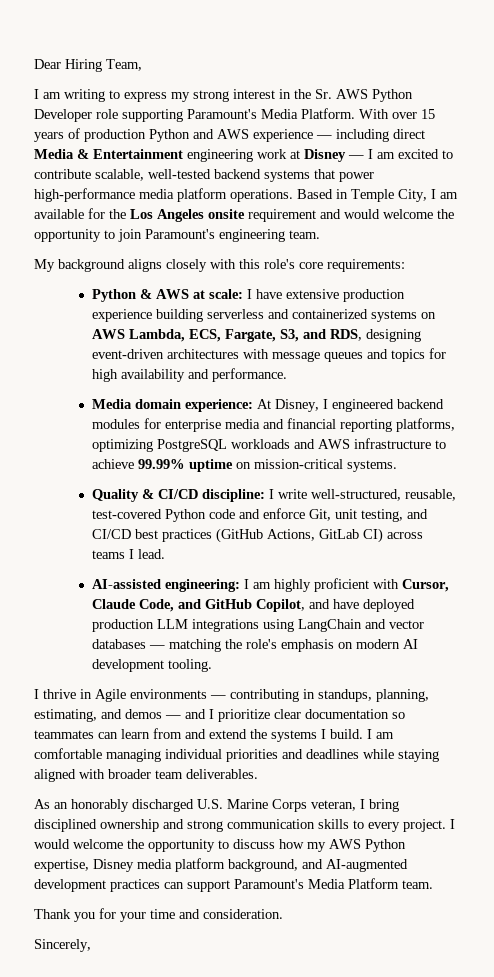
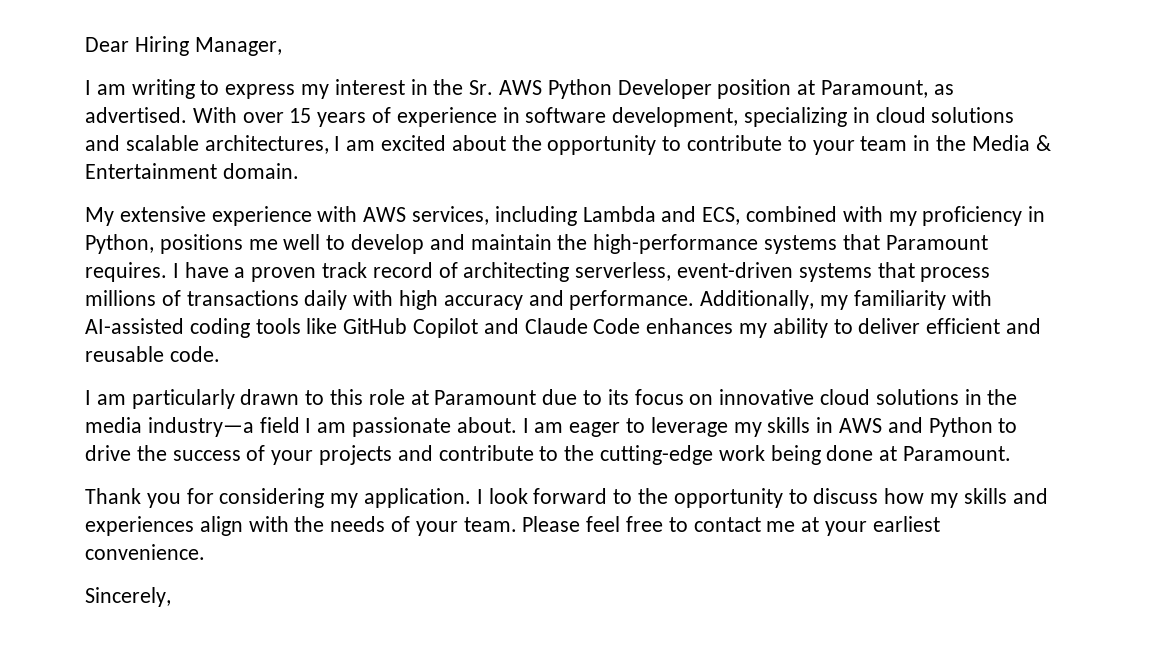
[106,59,142,71] Team, -> [194,37,282,56] Manager,
[193,90,229,102] strong -> (330, 91) none
[96,108,355,122] role supporting Paramount's Media Platform. -> [717,79,954,99] [85,107,187,123] position at Paramount, as advertised.
[84,129,425,142] [34,149,453,162] [34,169,374,182] [34,188,458,202] [34,208,454,222] [34,229,320,242] [34,259,405,272] [92,289,406,302] [92,309,437,322] [92,329,422,342] [92,348,447,362] [92,368,288,382] [92,399,445,412] [92,418,456,432] [92,438,447,452] [92,459,398,472] [92,489,457,502] [92,508,429,522] [92,528,424,543] [92,549,166,559] [92,578,450,592] [92,599,416,612] [92,619,425,632] [92,639,419,652] [92,659,213,672] [34,689,429,702] [34,709,405,722] [34,728,394,742] [34,748,439,762] [34,769,258,782] [34,799,399,812] [34,819,455,832] [34,839,123,849] production Python and AWS experience — including direct Media & Entertainment engineering work at Disney — I am excited to contribute scalable, well-tested backend systems that power high-performance media platform operations. Based in Temple City, I am available for the Los Angeles onsite requirement and would welcome the opportunity to join Paramount's engineering team. // My background aligns closely with this role's core requirements: // Python & AWS at scale: I have extensive production experience building serverless and containerized systems on AWS Lambda, ECS, Fargate, S3, and RDS, designing event-driven architectures with message queues and topics for high availability and performance. // Media domain experience: At Disney, I engineered backend modules for enterprise media and financial reporting platforms, optimizing PostgreSQL workloads and AWS infrastructure to achieve 99.99% uptime on mission-critical systems. // Quality & CI/CD discipline: I write well-structured, reusable, test-covered Python code and enforce Git, unit testing, and CI/CD best practices (GitHub Actions, GitLab CI) across teams I lead. // AI-assisted engineering: I am highly proficient with Cursor, Claude Code, and GitHub Copilot, and have deployed production LLM integrations using LangChain and vector databases — matching the role's emphasis on modern AI development tooling. // I thrive in Agile environments — contributing in standups, planning, estimating, and demos — and I prioritize clear documentation so teammates can learn from and extend the systems I build. I am comfortable managing individual priorities and deadlines while staying aligned with broader team deliverables. // As an honorably discharged U.S. Marine Corps veteran, I bring disciplined ownership and strong communication skills to every project. I would welcome -> [396,107,1015,127] [85,135,1051,155] [85,163,299,179] [85,206,1046,226] [85,234,988,254] [85,262,991,282] [85,290,992,310] [85,318,1042,338] [85,346,220,362] [85,389,1018,409] [85,417,1018,437] [85,445,1012,465] [85,488,633,508] experience in software development, specializing in cloud solutions and scalable architectures, I am excited about the opportunity to contribute to your team in the Media & Entertainment domain. // My extensive experience with AWS services, including Lambda and ECS, combined with my proficiency in Python, positions me well to develop and maintain the high-performance systems that Paramount requires. I have a proven track record of architecting serverless, event-driven systems that process millions of transactions daily with high accuracy and performance. Additionally, my familiarity with AI-assisted coding tools like GitHub Copilot and Claude Code enhances my ability to deliver efficient and reusable code. // I am particularly drawn to this role at Paramount due to its focus on innovative cloud solutions in the media industry—a field I am passionate about. I am eager to leverage my skills in AWS and Python to drive the success of your projects and contribute to the cutting-edge work being done at Paramount. // Thank you for considering my application. I look forward to
[329,839,406,852] [34,858,408,872] [34,878,433,892] [34,908,283,922] AWS Python expertise, Disney media platform background, and AI-augmented development practices can support Paramount's Media Platform team. // Thank you for your time and consideration. -> [963,488,1048,504] [85,516,940,536] [85,544,205,560] skills and experiences align with the needs of your team. Please feel free to contact me at your earliest convenience.

